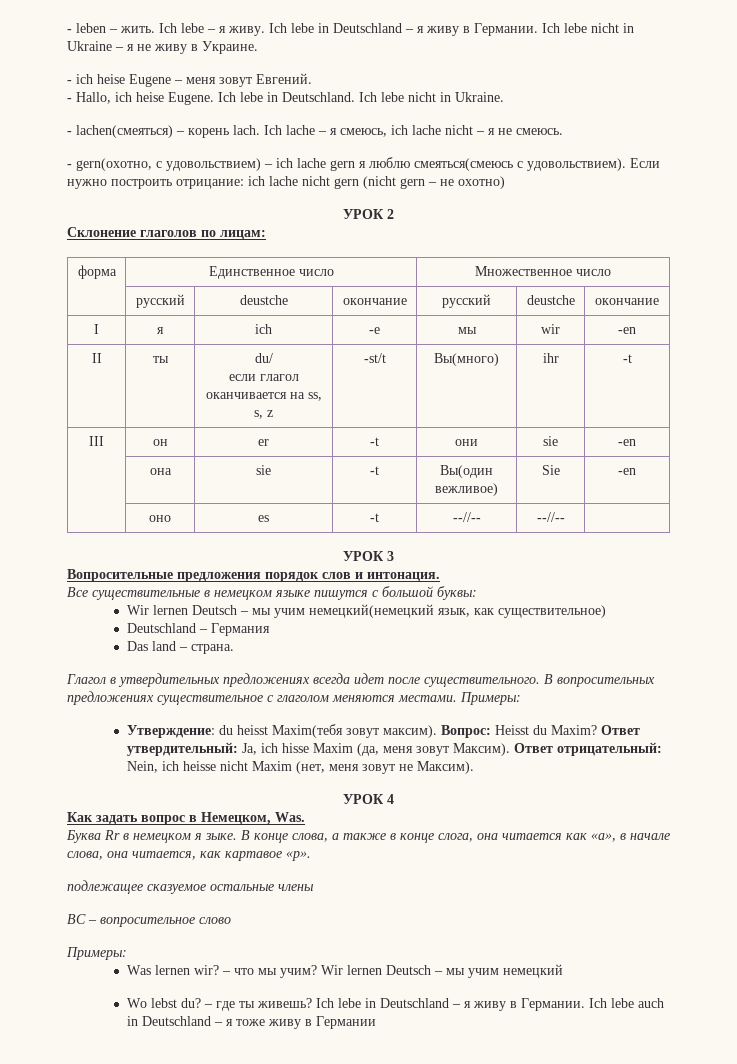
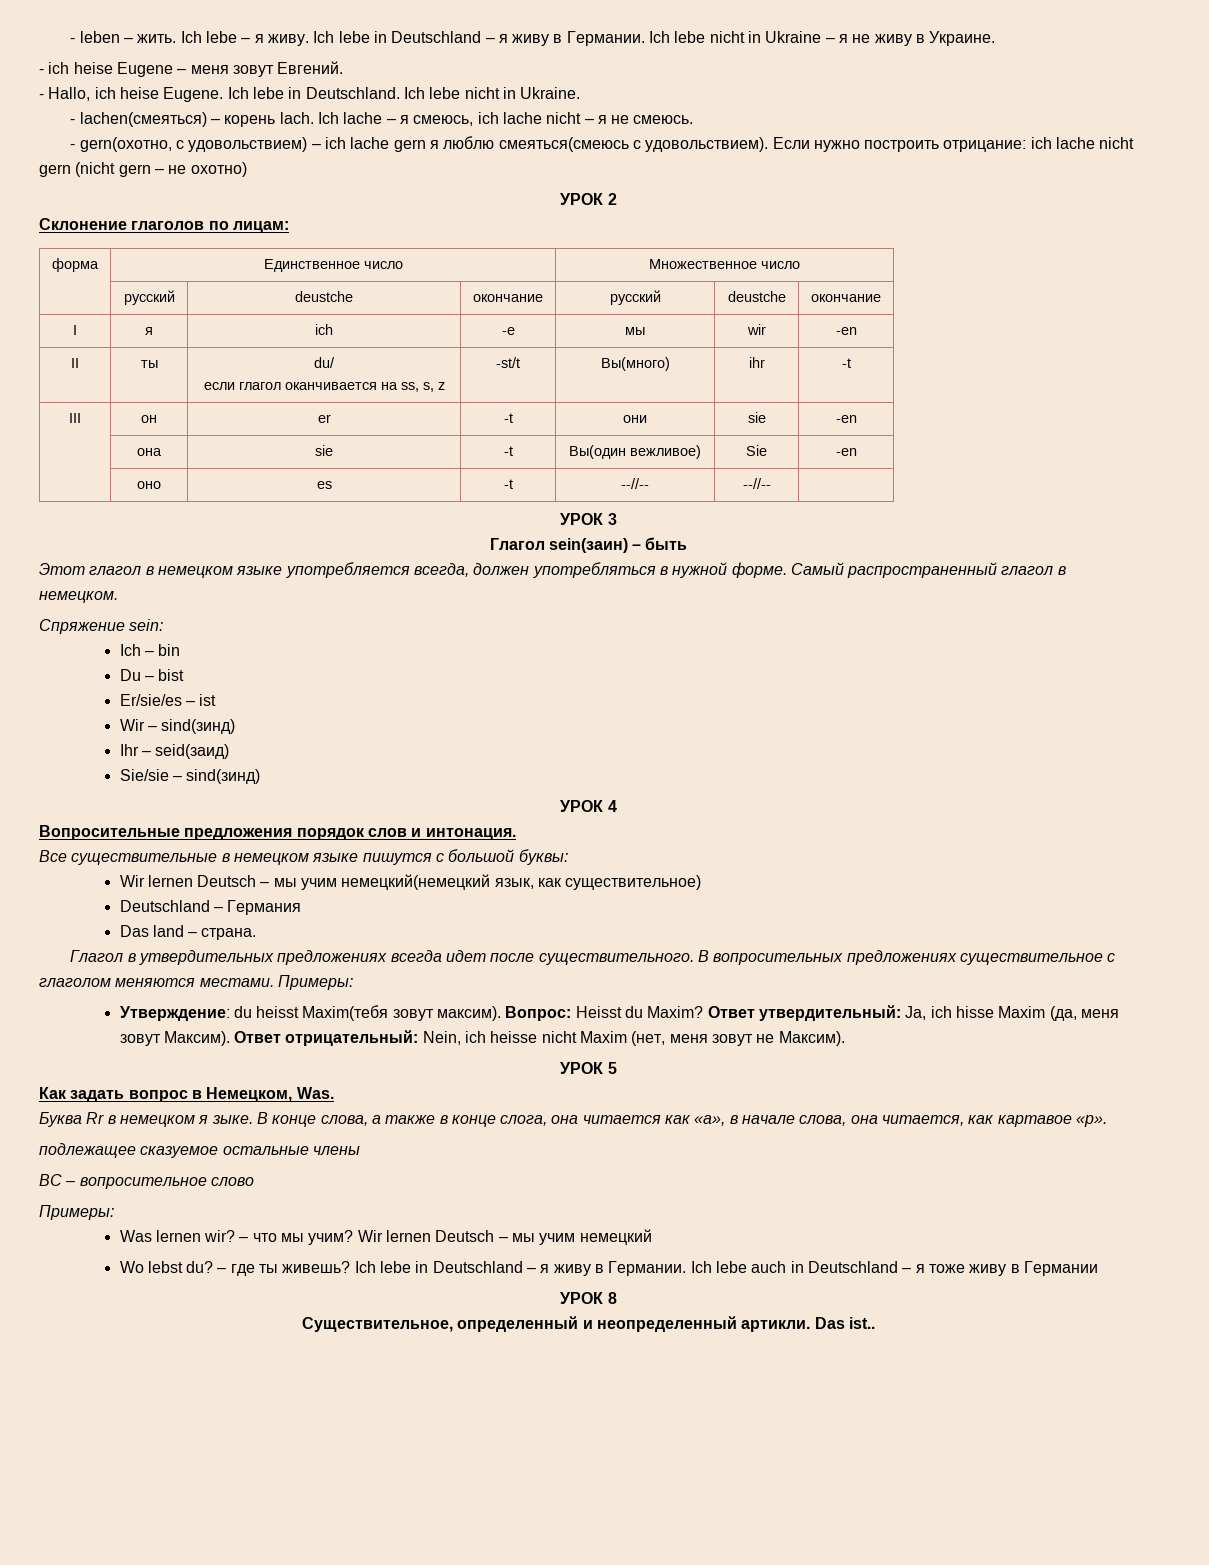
(394, 556) none -> [489,537,688,553] [39,562,1066,578] [39,591,118,603] [39,619,164,634] [119,644,181,656] [119,669,185,681] [119,694,217,706] [119,719,236,734] [119,744,230,759] [119,769,261,784] [560,800,617,812] // Глагол sein(заин) – быть // Этот глагол в немецком языке употребляется всегда, должен употребляться в нужной форме. Самый распространенный глагол в немецком. // Спряжение sein: // Ich – bin // Du – bist // Er/sie/es – ist // Wir – sind(зинд) // Ihr – seid(заид) // Sie/sie – sind(зинд) // УРОК 4
[387,794,394,804] 4 -> [607,1062,617,1074] 5
(377, 1022) none -> [560,1292,617,1304] [302,1316,875,1332] // УРОК 8 // Существительное, определенный и неопределенный артикли. Das ist..

